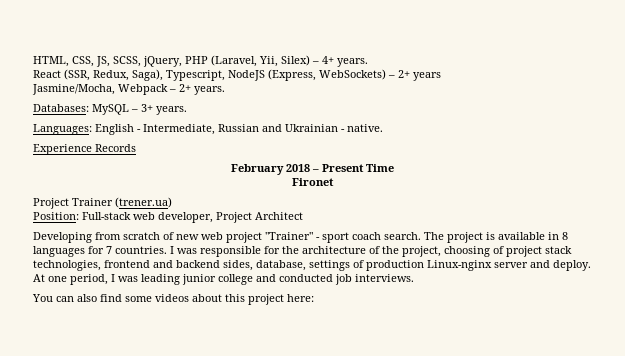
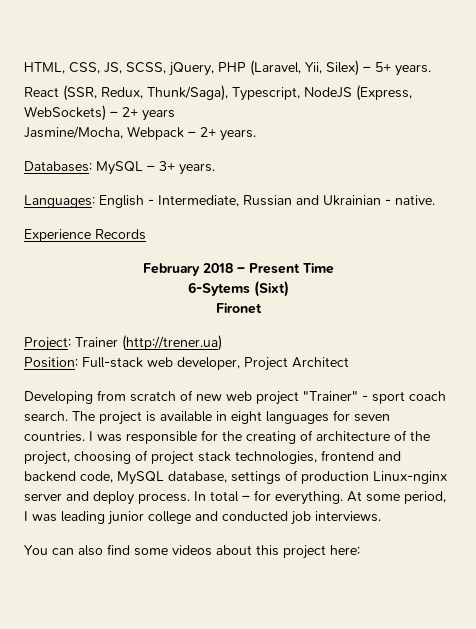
[322,56,334,64] 4+ -> [375,62,391,72] 5+
[132,69,163,81] Saga), -> [147,85,228,101] Thunk/Saga),
(394, 168) none -> [187,281,289,297] // 6-Sytems (Sixt)
[33,197,172,209] Project Trainer (trener.ua) -> [24,335,222,351] Project: Trainer (http://trener.ua)
[562,232,568,240] 8 -> [231,411,262,424] eight
[106,246,112,254] 7 -> [354,414,390,422] seven
(299, 250) none -> [246,430,313,444] creating of
[223,260,253,271] sides, -> [80,471,164,485] code, MySQL
[553,260,591,271] [33,274,67,282] deploy. At one -> [93,490,400,505] deploy process. In total – for everything. At some

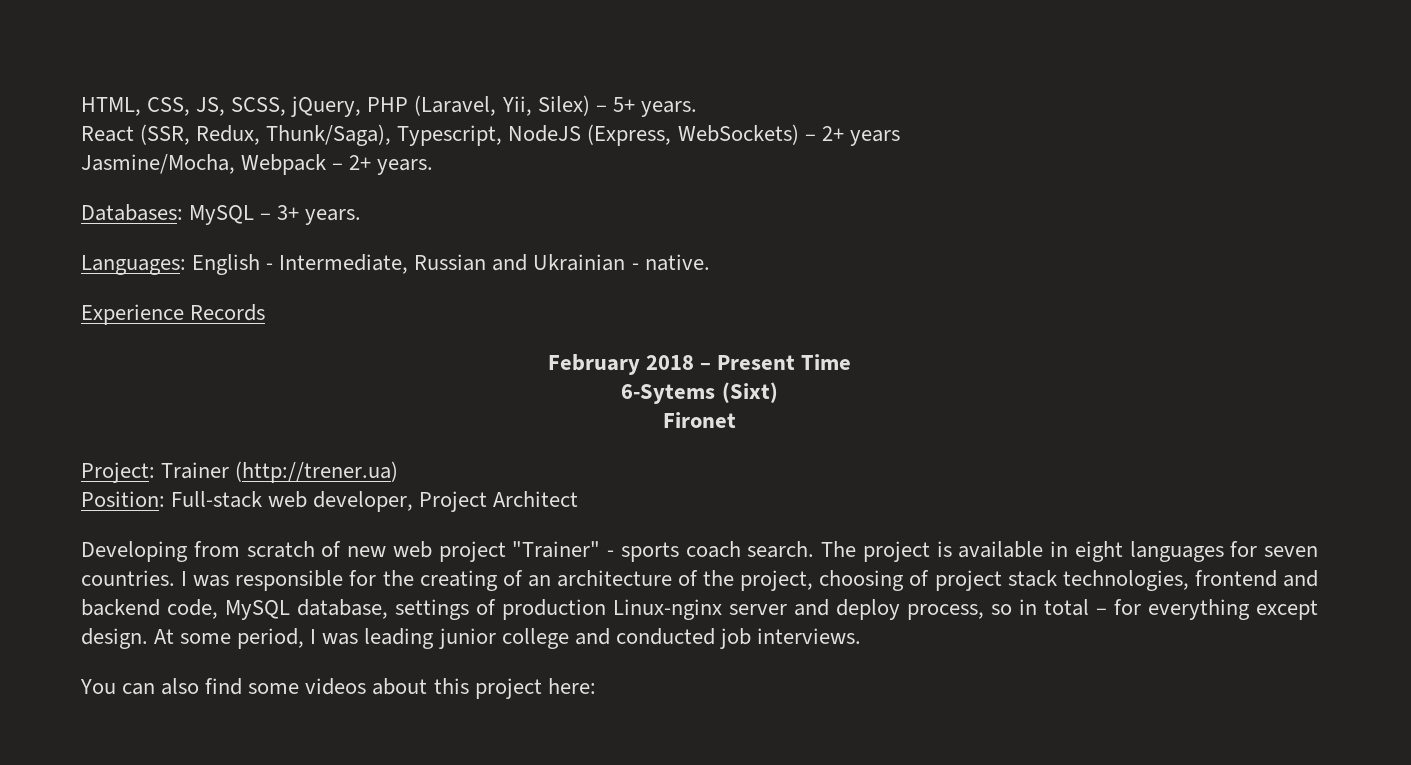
[372,391,405,404] sport -> [620,542,679,562] sports
(313, 435) none -> [527,575,551,587] an
[138,490,343,505] process. In total – for everything. -> [907,599,1318,620] [81,628,148,649] process, so in total – for everything except design.

